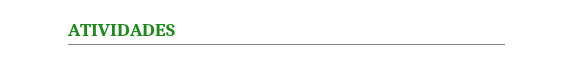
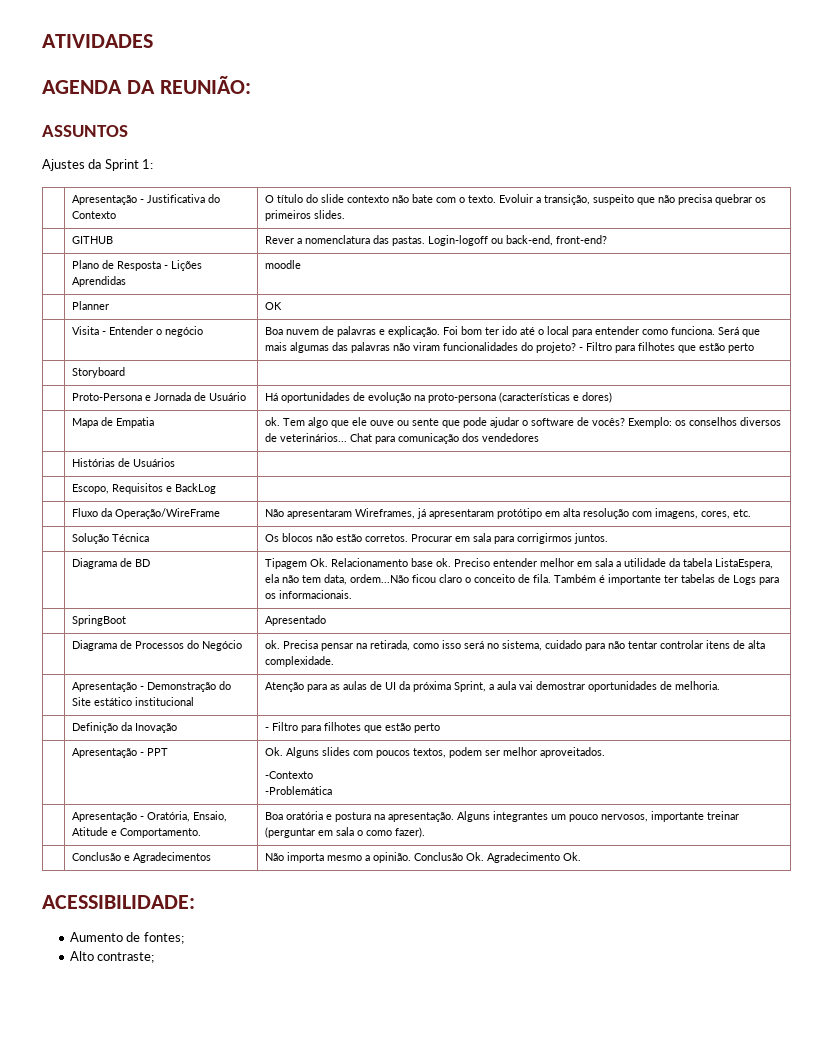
(175, 30) none -> [42,75,251,94] [42,125,128,137] [42,159,154,171] [72,194,221,205] [72,211,117,219] [265,194,767,205] [265,210,346,221] [72,236,114,244] [265,235,608,246] [72,260,203,271] [72,276,127,287] [265,260,302,269] [72,301,110,310] [265,302,283,310] [72,326,204,337] [265,326,761,337] [265,342,755,353] [72,367,126,378] [72,392,247,401] [265,392,613,403] [72,417,155,428] [265,417,782,428] [265,433,540,444] [72,458,176,467] [72,483,217,494] [72,508,221,519] [265,508,752,519] [72,533,150,544] [265,533,609,544] [72,558,151,569] [265,558,774,569] [265,574,780,585] [265,590,353,599] [72,615,127,626] [265,615,327,626] [72,640,243,651] [265,640,766,651] [265,656,335,667] [72,681,232,692] [72,697,195,706] [265,681,721,692] [72,722,178,733] [265,722,441,733] [72,748,169,758] [265,747,606,758] [265,771,314,779] [265,786,333,795] [72,811,228,822] [72,827,202,838] [265,811,740,822] [265,827,426,838] [72,852,212,863] [265,852,582,863] [42,895,195,909] [69,932,184,944] [69,951,155,963] // AGENDA DA REUNIÃO: // ASSUNTOS // Ajustes da Sprint 1: // | Apresentação - Justificativa do Contexto | O título do slide contexto não bate com o texto. Evoluir a transição, suspeito que não precisa quebrar os primeiros slides. // | GITHUB | Rever a nomenclatura das pastas. Login-logoff ou back-end, front-end? // | Plano de Resposta - Lições Aprendidas | moodle // | Planner | OK // | Visita - Entender o negócio | Boa nuvem de palavras e explicação. Foi bom ter ido até o local para entender como funciona. Será que mais algumas das palavras não viram funcionalidades do projeto? - Filtro para filhotes que estão perto // | Storyboard | // | Proto-Persona e Jornada de Usuário | Há oportunidades de evolução na proto-persona (características e dores) // | Mapa de Empatia | ok. Tem algo que ele ouve ou sente que pode ajudar o software de vocês? Exemplo: os conselhos diversos de veterinários... Chat para comunicação dos vendedores // | Histórias de Usuários | // | Escopo, Requisitos e BackLog | // | Fluxo da Operação/WireFrame | Não apresentaram Wireframes, já apresentaram protótipo em alta resolução com imagens, cores, etc. // | Solução Técnica | Os blocos não estão corretos. Procurar em sala para corrigirmos juntos. // | Diagrama de BD | Tipagem Ok. Relacionamento base ok. Preciso entender melhor em sala a utilidade da tabela ListaEspera, ela não tem data, ordem...Não ficou claro o conceito de fila. Também é importante ter tabelas de Logs para os informacionais. // | SpringBoot | Apresentado // | Diagrama de Processos do Negócio | ok. Precisa pensar na retirada, como isso será no sistema, cuidado para não tentar controlar itens de alta complexidade. // | Apresentação - Demonstração do Site estático institucional | Atenção para as aulas de UI da próxima Sprint, a aula vai demostrar oportunidades de melhoria. // | Definição da Inovação | - Filtro para filhotes que estão perto // | Apresentação - PPT | Ok. Alguns slides com poucos textos, podem ser melhor aproveitados. // -Contexto // -Problemática // | Apresentação - Oratória, Ensaio, Atitude e Comportamento. | Boa oratória e postura na apresentação. Alguns integrantes um pouco nervosos, importante treinar (perguntar em sala o como fazer). // | Conclusão e Agradecimentos | Não importa mesmo a opinião. Conclusão Ok. Agradecimento Ok. // ACESSIBILIDADE: // Aumento de fontes; // Alto contraste;

